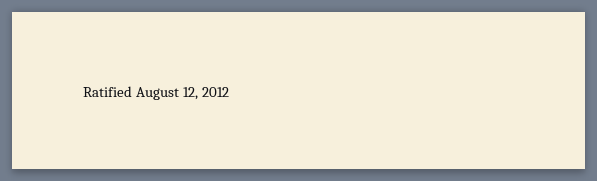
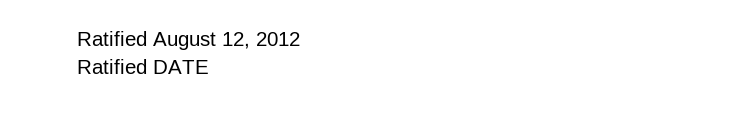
(229, 92) none -> [77,59,209,74] // Ratified DATE

